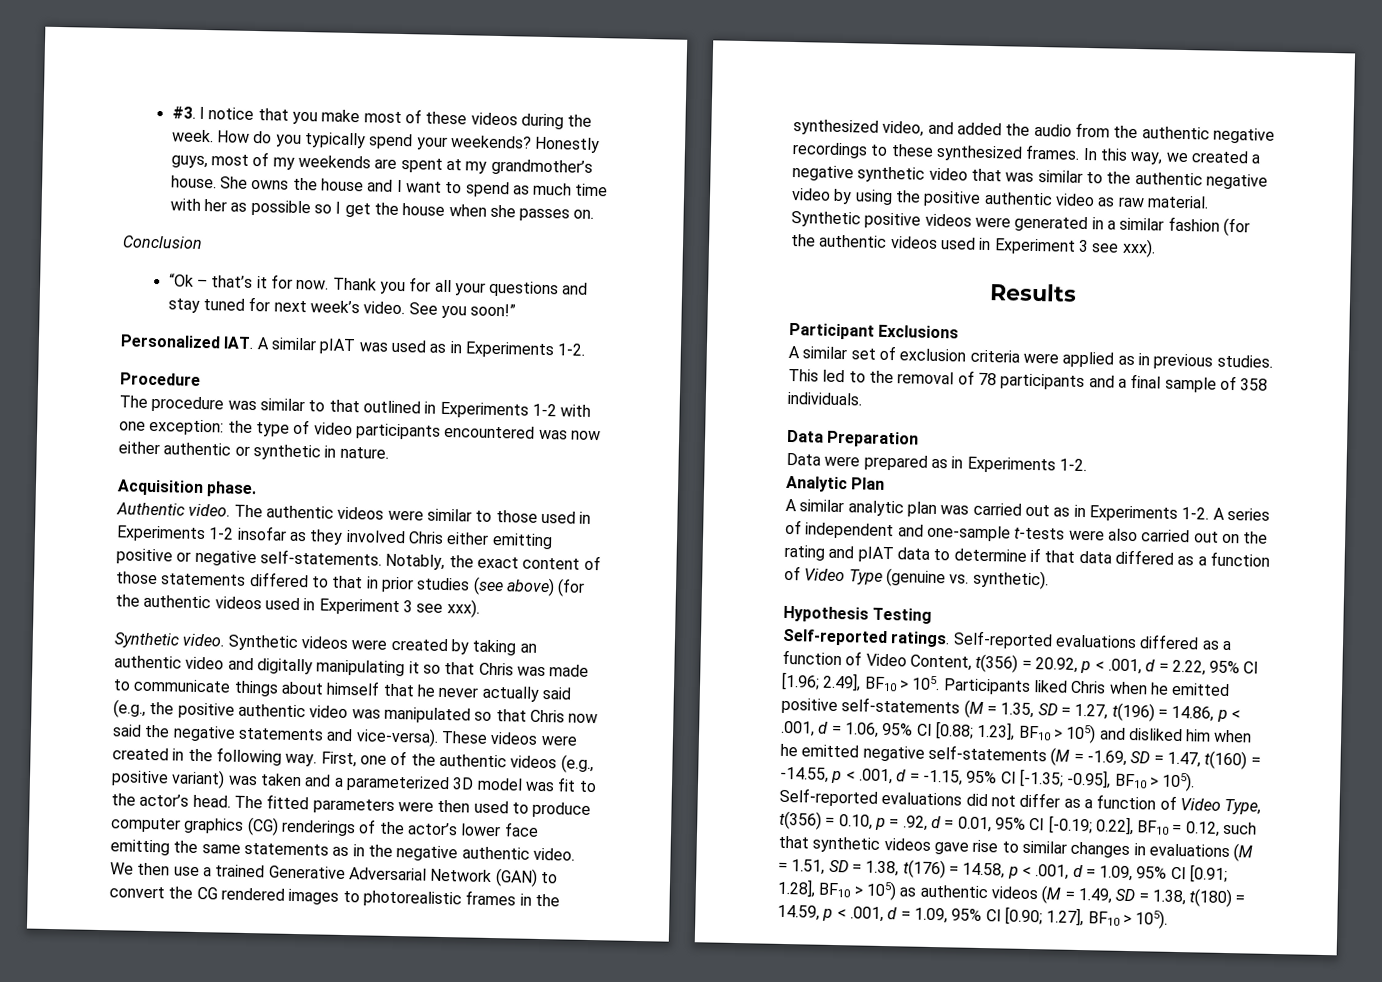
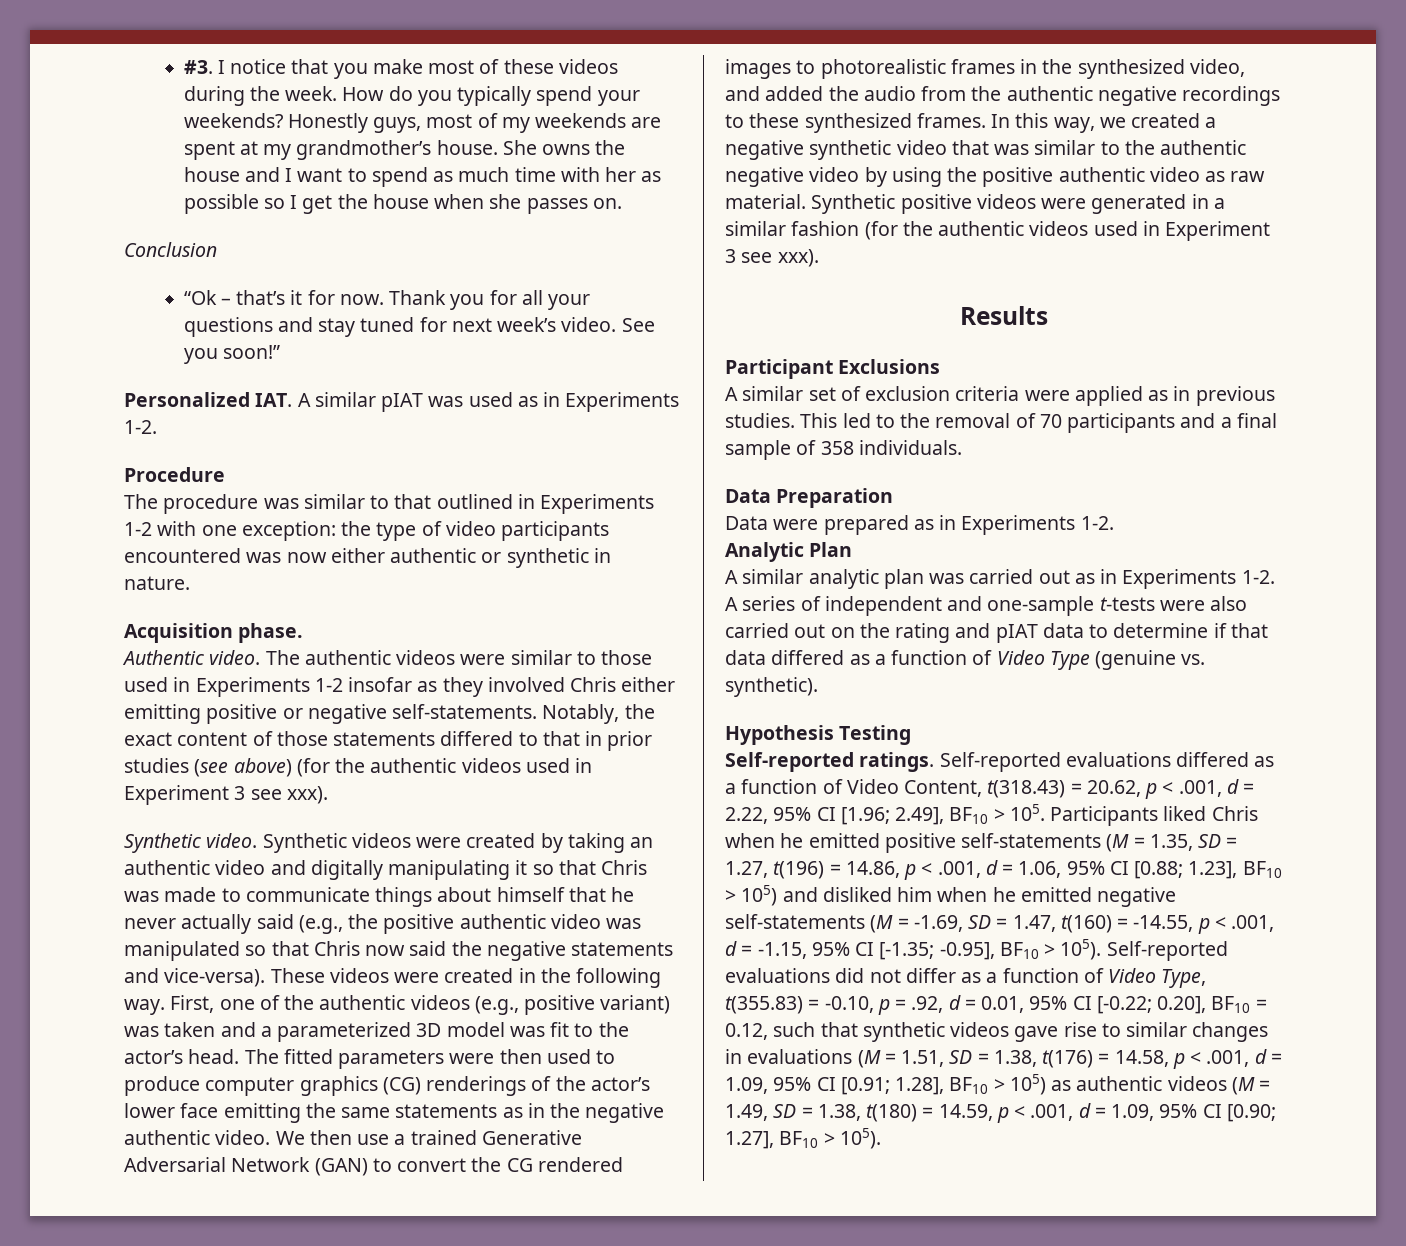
[977,372,997,386] 78 -> [1039,414,1062,428] 70
[975,653,1078,673] t(356) = 20.92, -> [987,780,1141,798] t(318.43) = 20.62,
[779,810,873,830] t(356) = 0.10, -> [725,996,874,1014] t(355.83) = -0.10,
[1048,815,1134,836] [-0.19; 0.22], -> [1096,996,1207,1014] [-0.22; 0.20],

